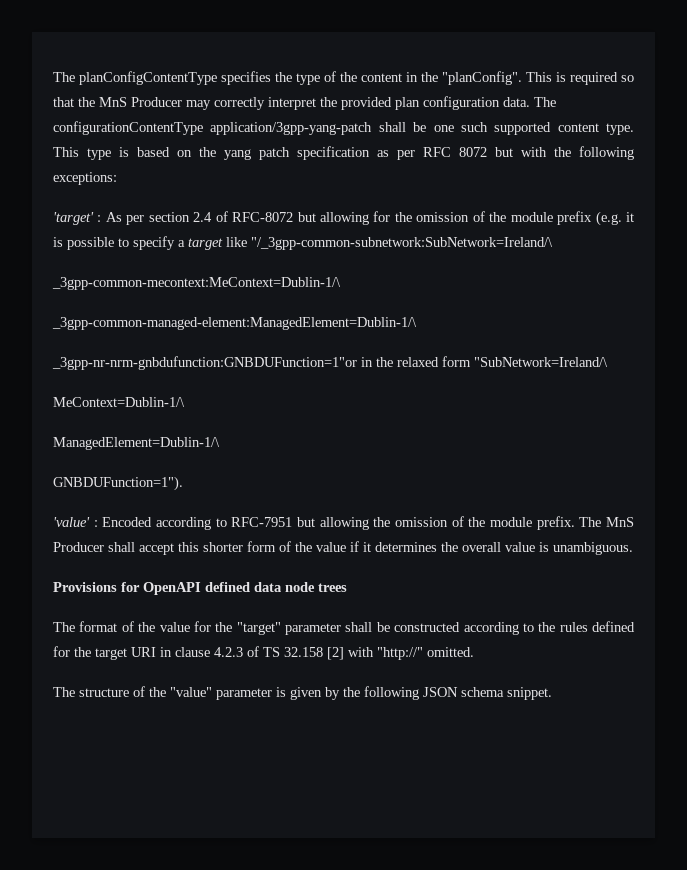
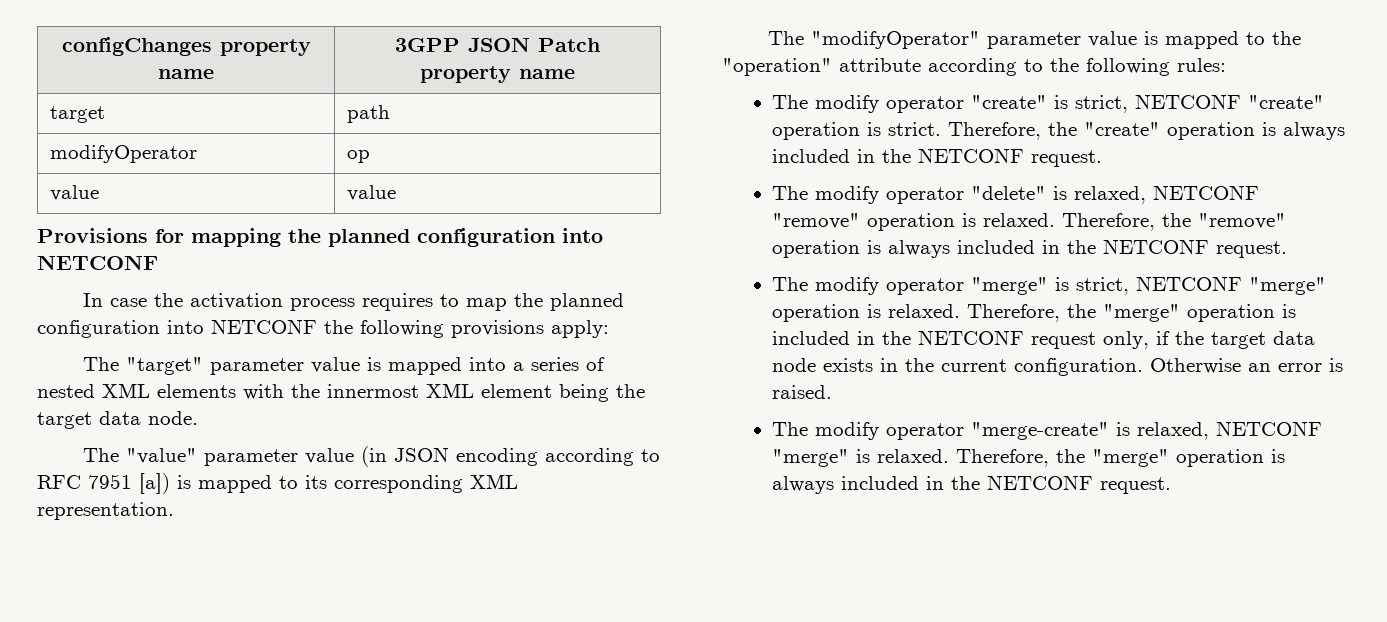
[53,71,634,85] [53,96,556,110] [53,121,634,135] [53,146,634,160] [53,172,117,185] [53,211,635,226] [53,236,553,250] [52,277,341,290] [52,317,417,330] [52,356,608,370] [53,397,185,407] [53,437,220,450] [53,476,183,491] [53,516,634,530] [53,541,633,555] The planConfigContentType specifies the type of the content in the "planConfig". This is required so that the MnS Producer may correctly interpret the provided plan configuration data. The configurationContentType application/3gpp-yang-patch shall be one such supported content type. This type is based on the yang patch specification as per RFC 8072 but with the following exceptions: // 'target' : As per section 2.4 of RFC-8072 but allowing for the omission of the module prefix (e.g. it is possible to specify a target like "/_3gpp-common-subnetwork:SubNetwork=Ireland/\ // _3gpp-common-mecontext:MeContext=Dublin-1/\ // _3gpp-common-managed-element:ManagedElement=Dublin-1/\ // _3gpp-nr-nrm-gnbdufunction:GNBDUFunction=1"or in the relaxed form "SubNetwork=Ireland/\ // MeContext=Dublin-1/\ // ManagedElement=Dublin-1/\ // GNBDUFunction=1"). // 'value' : Encoded according to RFC-7951 but allowing the omission of the module prefix. The MnS Producer shall accept this shorter form of the value if it determines the overall value is unambiguous. -> [61,37,311,56] [158,69,214,79] [395,37,600,52] [420,66,575,83] [50,106,106,123] [347,105,391,123] [50,145,198,163] [347,150,371,163] [50,185,100,201] [347,185,397,201] configChanges property name | 3GPP JSON Patch property name // target | path // modifyOperator | op // value | value
[143,582,347,595] [53,621,635,635] [53,646,474,660] [53,686,552,700] OpenAPI defined data node trees // The format of the value for the "target" parameter shall be constructed according to the rules defined for the target URI in clause 4.2.3 of TS 32.158 [2] with "http://" omitted. // The structure of the "value" parameter is given by the following JSON schema snippet. -> [191,228,603,247] [37,255,158,270] [82,293,624,311] [37,319,609,338] [82,357,605,375] [37,383,645,402] [37,411,198,429] [82,446,660,467] [37,473,518,494] [37,502,174,520] [767,31,1301,49] [722,58,1226,76] [772,94,1325,113] [772,122,1346,140] [772,148,1103,167] [772,185,1260,204] [772,213,1287,231] [772,239,1288,258] [772,276,1327,295] [772,304,1297,322] [772,330,1316,349] [772,358,1344,376] [772,385,833,399] [772,421,1323,440] [772,449,1286,467] [772,475,1172,494] mapping the planned configuration into NETCONF // In case the activation process requires to map the planned configuration into NETCONF the following provisions apply: // The "target" parameter value is mapped into a series of nested XML elements with the innermost XML element being the target data node. // The "value" parameter value (in JSON encoding according to RFC 7951 [a]) is mapped to its corresponding XML representation. // The "modifyOperator" parameter value is mapped to the "operation" attribute according to the following rules: // The modify operator "create" is strict, NETCONF "create" operation is strict. Therefore, the "create" operation is always included in the NETCONF request. // The modify operator "delete" is relaxed, NETCONF "remove" operation is relaxed. Therefore, the "remove" operation is always included in the NETCONF request. // The modify operator "merge" is strict, NETCONF "merge" operation is relaxed. Therefore, the "merge" operation is included in the NETCONF request only, if the target data node exists in the current configuration. Otherwise an error is raised. // The modify operator "merge-create" is relaxed, NETCONF "merge" is relaxed. Therefore, the "merge" operation is always included in the NETCONF request.

